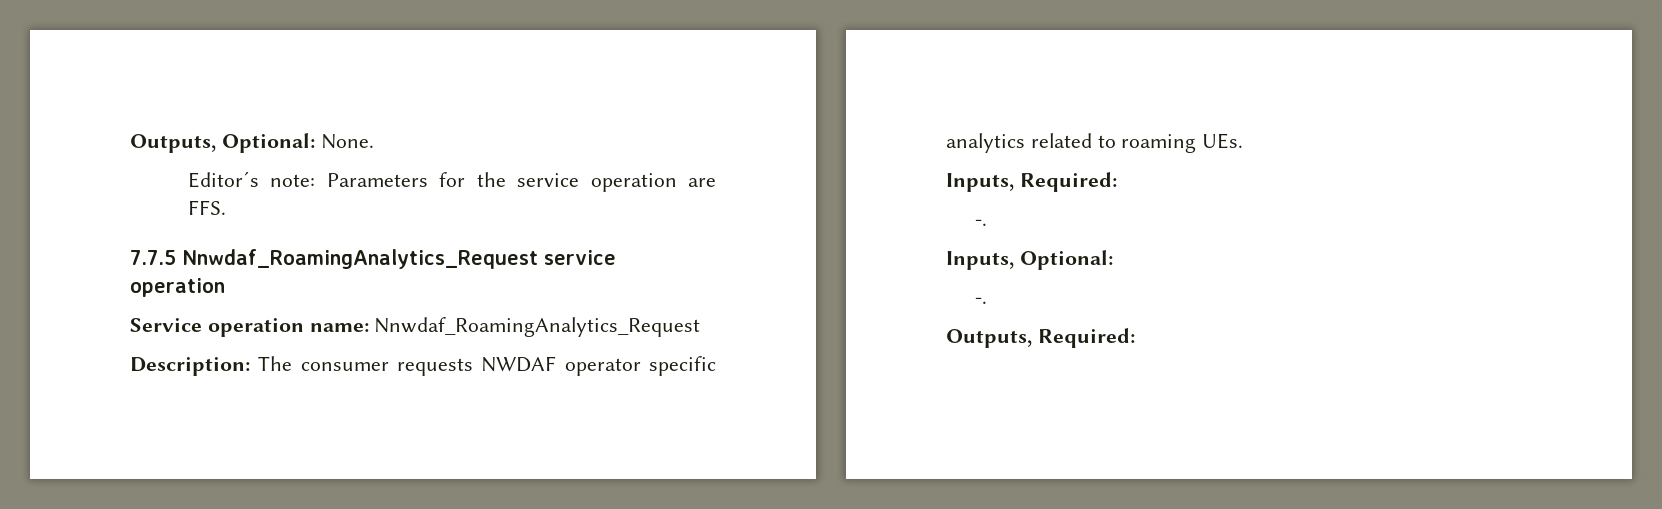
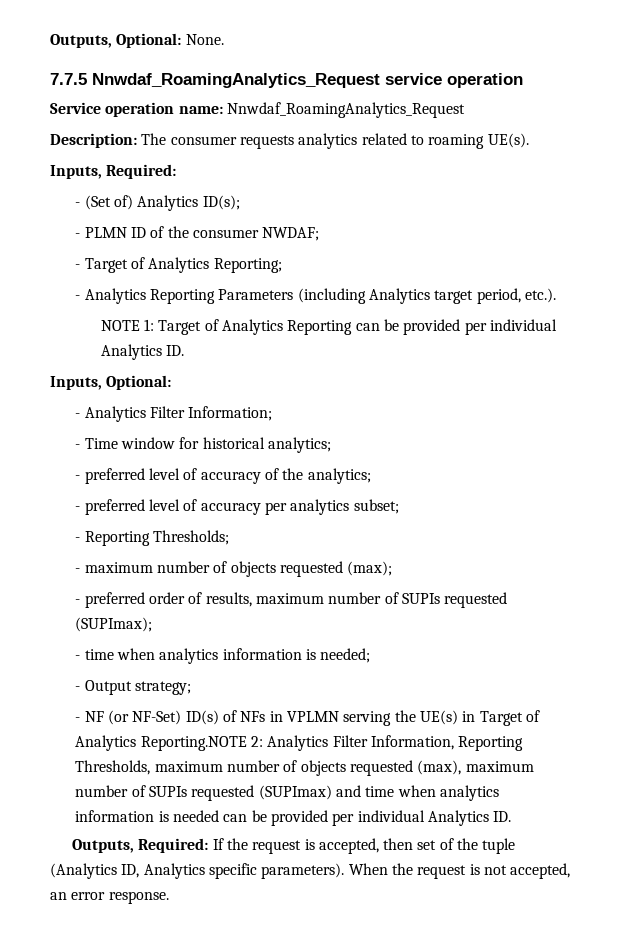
[187,171,716,192] [187,200,226,215] // Editor´s note: Parameters for the service operation are FFS. -> (224, 39) none
[481,356,716,376] NWDAF operator specific -> (294, 142) none
[1202,133,1244,149] UEs. -> [487,133,529,148] UE(s).
[974,219,987,226] [946,250,1113,270] [974,297,987,304] [946,328,1135,348] -. // Inputs, Optional: // -. // Outputs, Required: -> [75,195,240,211] [75,226,320,241] [75,257,282,273] [75,288,556,304] [100,319,558,335] [100,344,185,360] [50,375,172,390] [75,406,273,422] [75,437,332,453] [75,468,371,484] [75,499,399,515] [75,530,230,546] [75,561,393,577] [75,592,508,608] [75,617,153,632] [75,648,371,664] [75,680,192,695] [75,710,540,726] [75,735,524,751] [75,760,534,776] [75,785,499,801] [75,810,512,826] [71,838,516,854] [50,863,571,879] [50,891,169,904] - (Set of) Analytics ID(s); // - PLMN ID of the consumer NWDAF; // - Target of Analytics Reporting; // - Analytics Reporting Parameters (including Analytics target period, etc.). // NOTE 1: Target of Analytics Reporting can be provided per individual Analytics ID. // Inputs, Optional: // - Analytics Filter Information; // - Time window for historical analytics; // - preferred level of accuracy of the analytics; // - preferred level of accuracy per analytics subset; // - Reporting Thresholds; // - maximum number of objects requested (max); // - preferred order of results, maximum number of SUPIs requested (SUPImax); // - time when analytics information is needed; // - Output strategy; // - NF (or NF-Set) ID(s) of NFs in VPLMN serving the UE(s) in Target of Analytics Reporting.NOTE 2: Analytics Filter Information, Reporting Thresholds, maximum number of objects requested (max), maximum number of SUPIs requested (SUPImax) and time when analytics information is needed can be provided per individual Analytics ID. // Outputs, Required: If the request is accepted, then set of the tuple (Analytics ID, Analytics specific parameters). When the request is not accepted, an error response.

